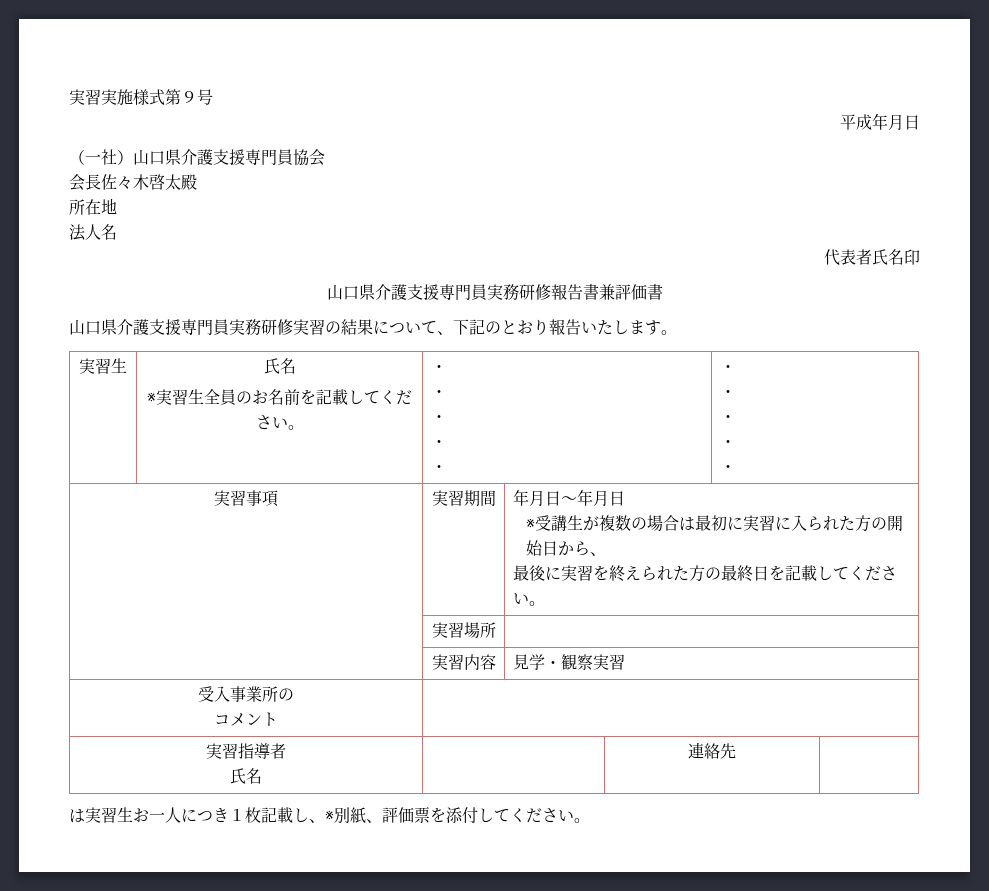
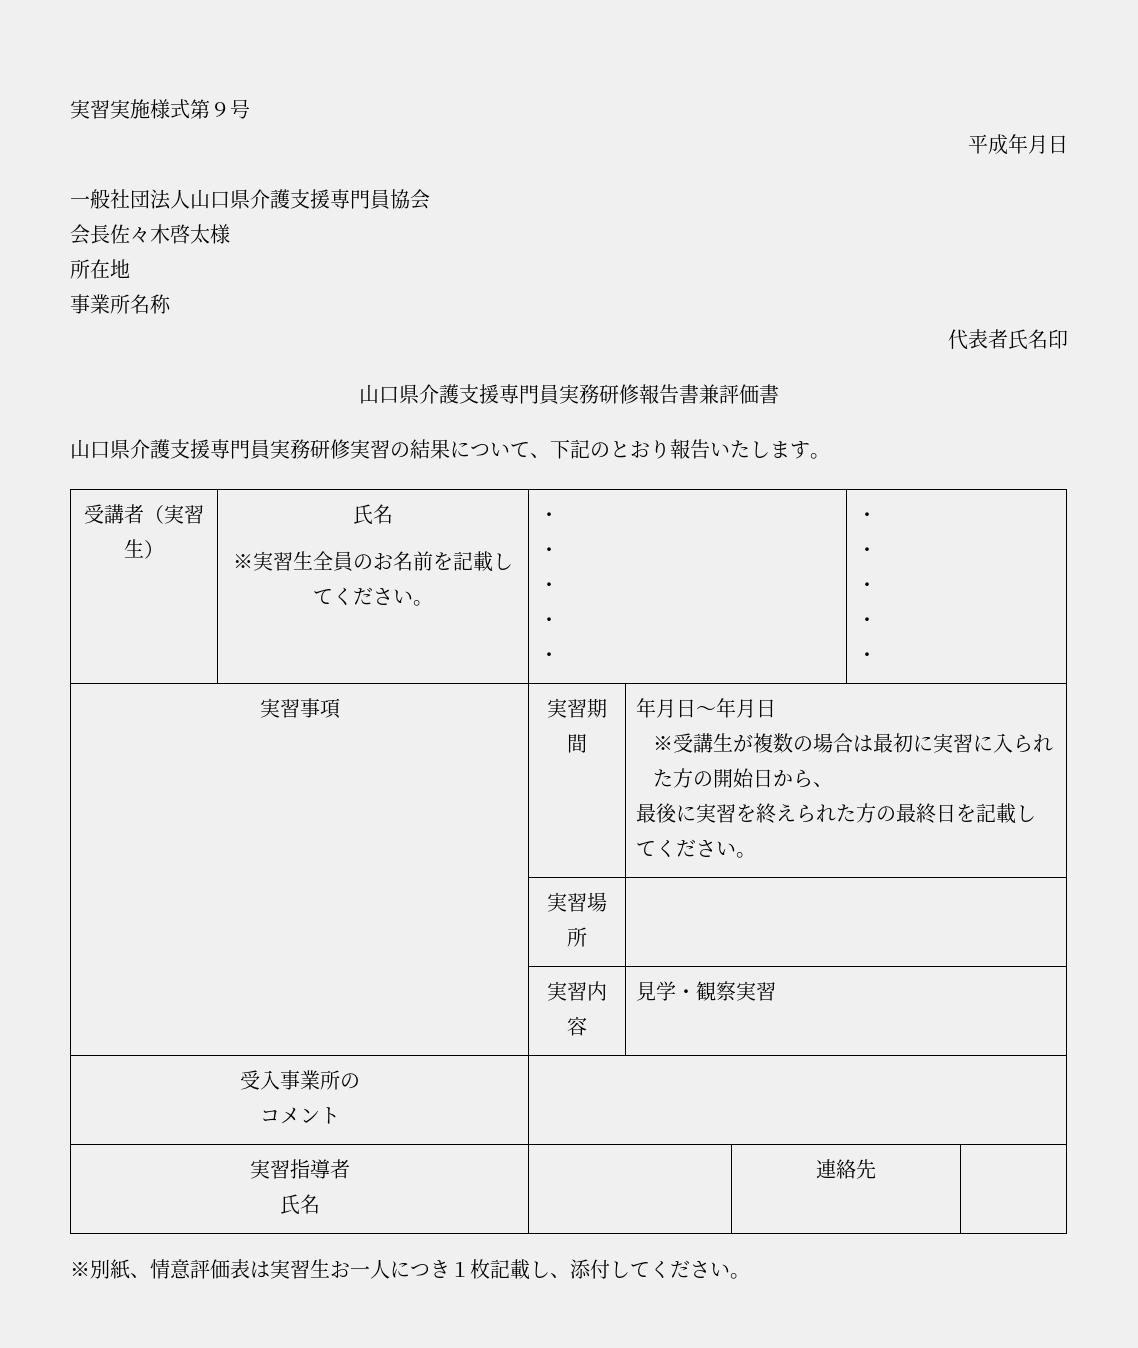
[69,149,133,165] （一社） -> [70,189,190,210] 一般社団法人
[181,174,197,190] 殿 -> [210,224,230,244] 様
[69,224,117,241] 法人名 -> [70,294,171,314] 事業所名称
[79,358,127,374] 実習生 -> [84,504,204,524] [124,539,164,559] 受講者（実習生）
(736, 751) none -> [70,1259,250,1279] ※別紙、情意評価表
[325,807,446,824] ※別紙、評価票を -> (570, 1275) none

